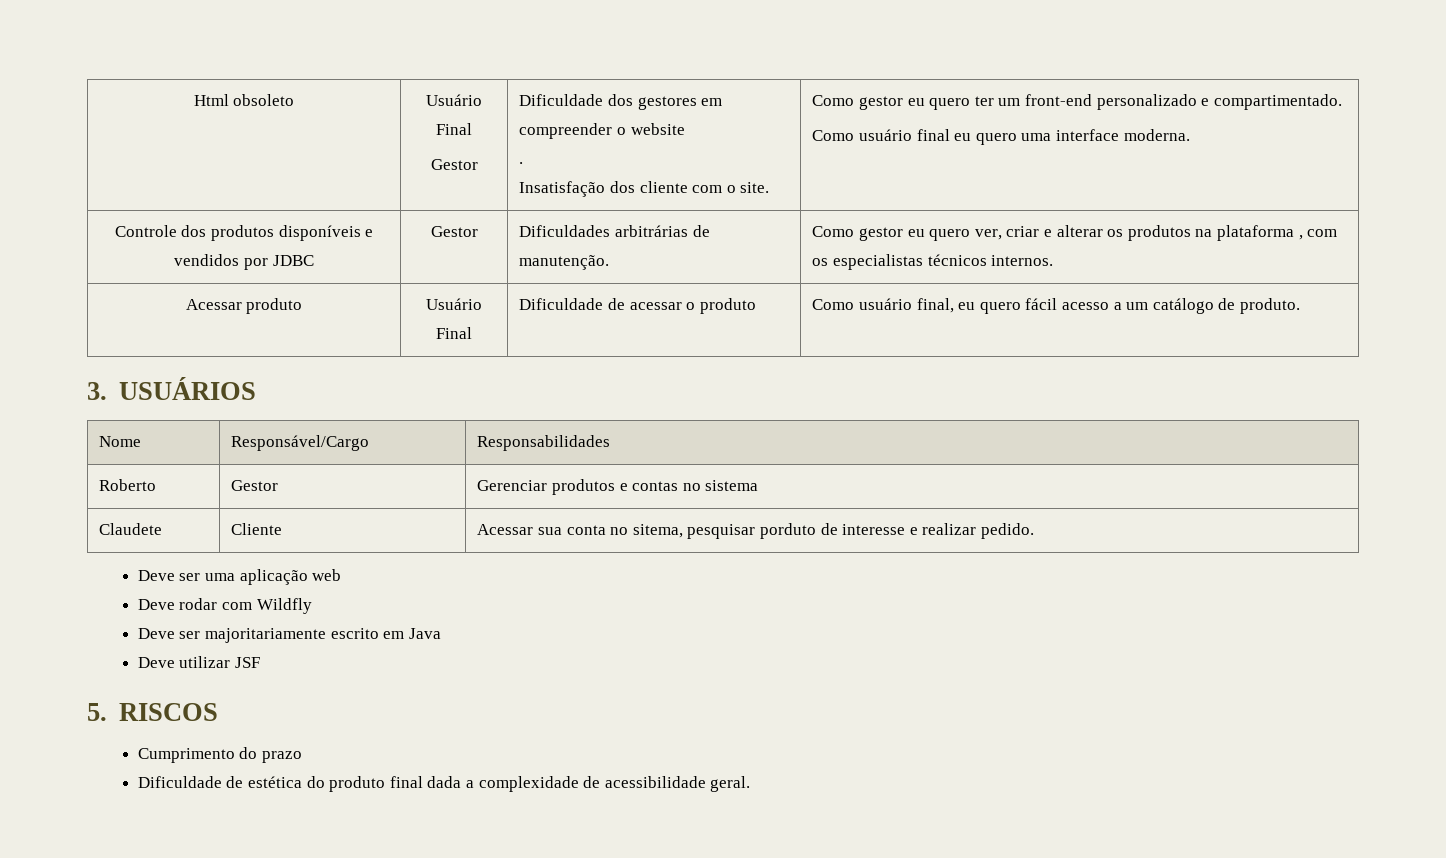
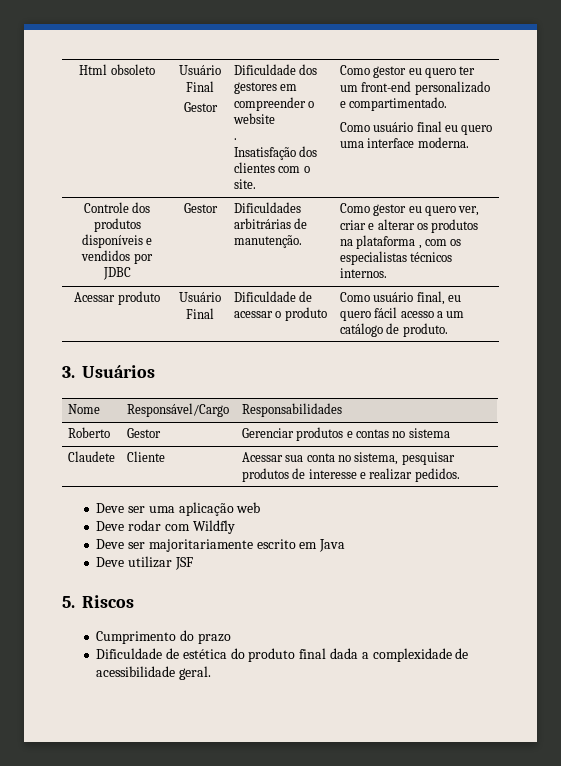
[639,181,688,193] cliente -> [233,162,275,173] clientes
[119,377,257,400] USUÁRIOS -> [82,365,155,378] Usuários
[632,523,817,539] sitema, pesquisar porduto -> [354,452,455,465] [241,468,289,482] sistema, pesquisar produtos
[980,523,1034,539] pedido. -> [414,468,460,482] pedidos.
[119,703,219,721] RISCOS -> [82,595,134,608] Riscos

